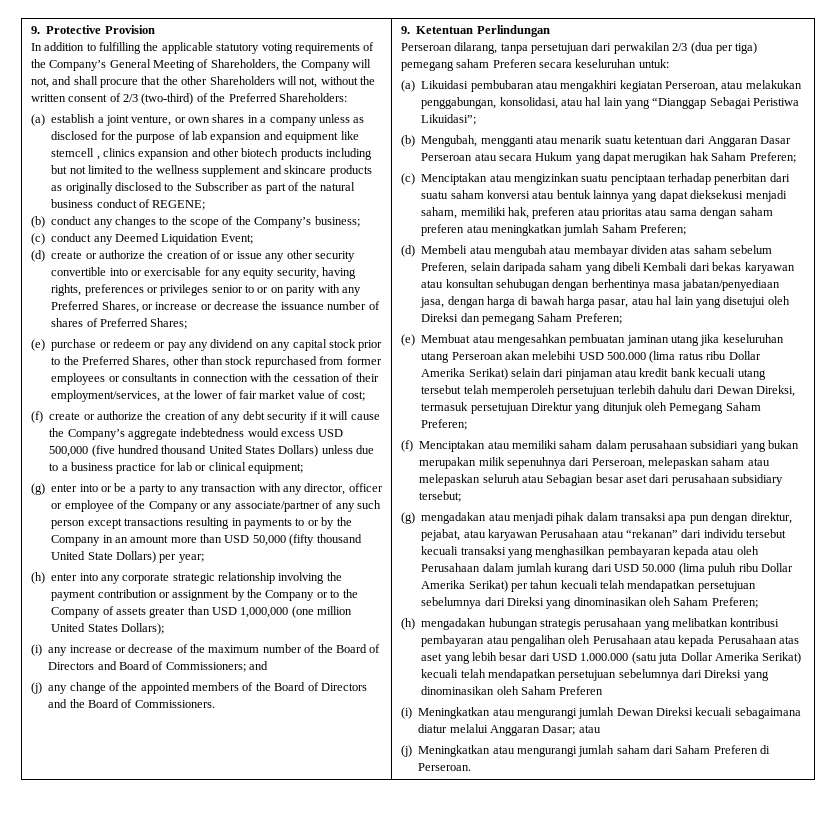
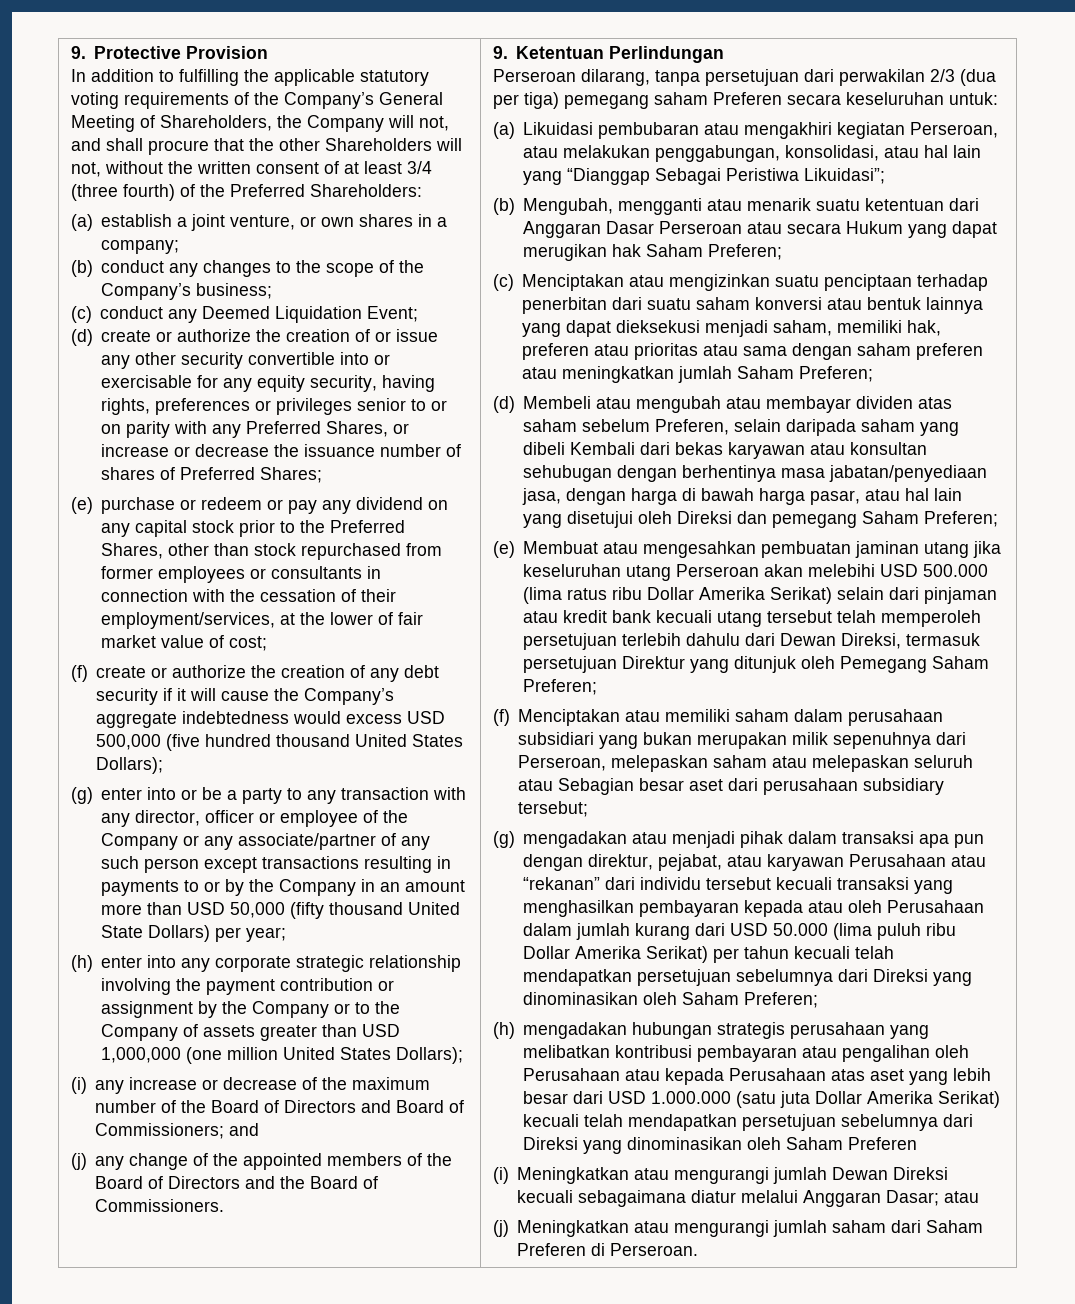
[123,93,194,105] 2/3 (two-third) -> [343,161,432,174] [70,184,175,201] at least 3/4 (three fourth)
[269,114,365,126] [51,131,359,143] [51,148,373,160] [51,165,372,177] [51,182,355,194] [51,199,206,210] company unless as disclosed for the purpose of lab expansion and equipment like stemcell , clinics expansion and other biotech products including but not limited to the wellness supplement and skincare products as originally disclosed to the Subscriber as part of the natural business conduct of REGENE; -> [101,240,180,254] company;
[278,445,375,457] [49,462,304,474] Dollars) unless due to a business practice for lab or clinical equipment; -> [96,757,164,774] Dollars);

